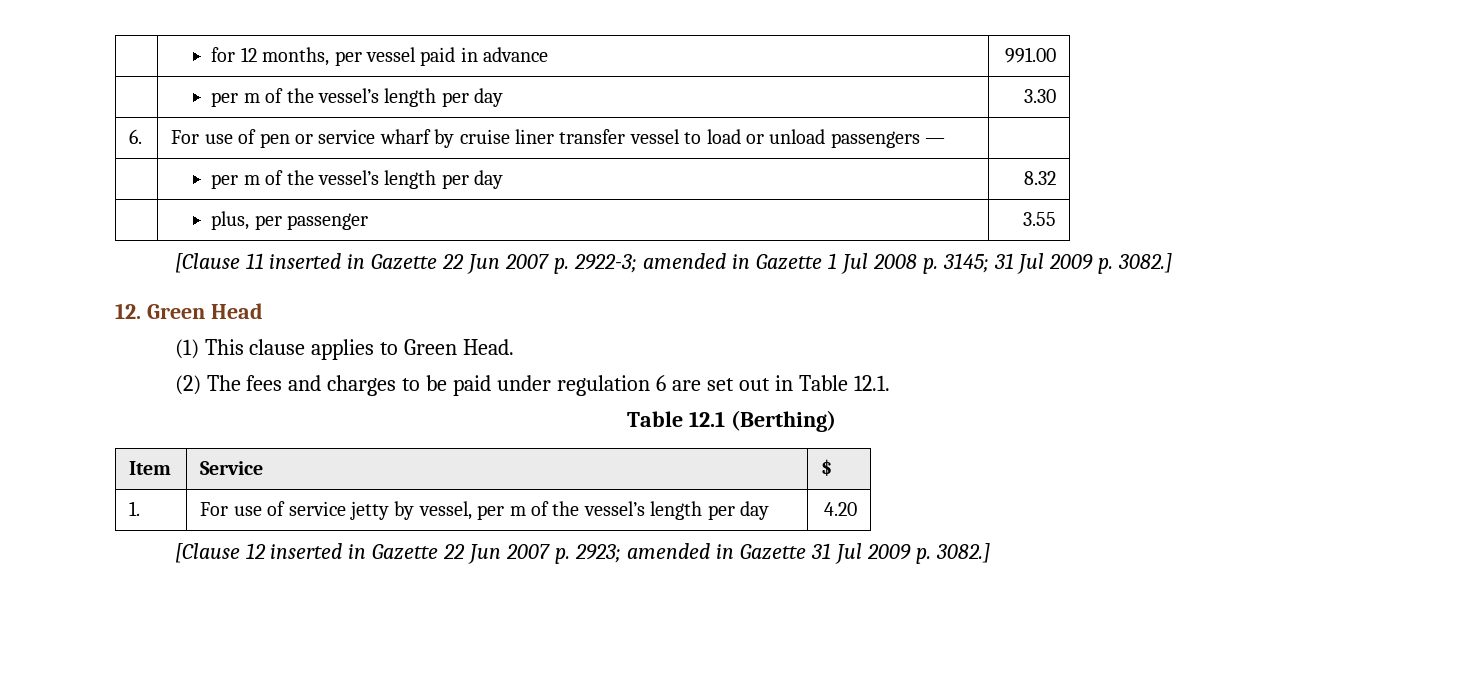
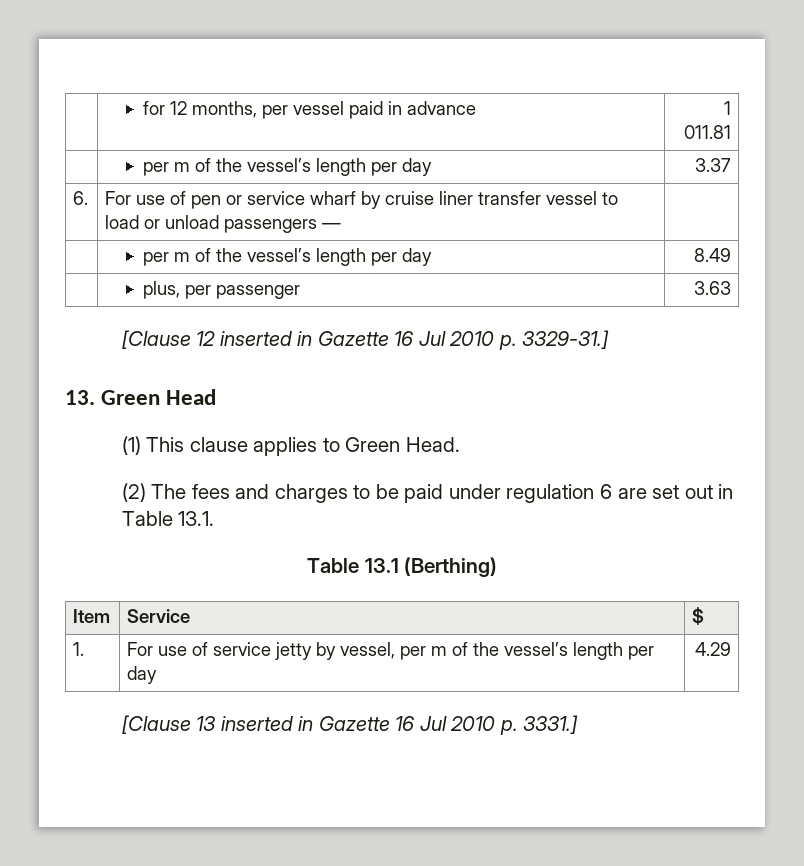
[1004,47,1056,63] [211,88,504,107] [1023,89,1056,103] 991.00 // | per m of the vessel’s length per day | 3.30 -> [723,101,731,115] [683,125,731,139] [142,158,432,176] [694,158,731,172] 1 011.81 // | per m of the vessel’s length per day | 3.37
[1023,171,1056,185] 8.32 -> [693,248,731,262] 8.49
[1022,212,1056,226] [174,253,1173,274] [115,303,141,319] 3.55 // [Clause 11 inserted in Gazette 22 Jun 2007 p. 2922-3; amended in Gazette 1 Jul 2008 p. 3145; 31 Jul 2009 p. 3082.] // 12. -> [693,281,731,295] [121,330,610,350] [65,390,95,405] 3.63 // [Clause 12 inserted in Gazette 16 Jul 2010 p. 3329-31.] // 13.
[853,375,890,391] [627,411,725,427] 12.1. // Table 12.1 -> [178,511,215,526] [306,558,399,573] 13.1. // Table 13.1
[823,502,857,516] [174,543,990,564] 4.20 // [Clause 12 inserted in Gazette 22 Jun 2007 p. 2923; amended in Gazette 31 Jul 2009 p. 3082.] -> [694,642,731,656] [121,715,579,735] 4.29 // [Clause 13 inserted in Gazette 16 Jul 2010 p. 3331.]

